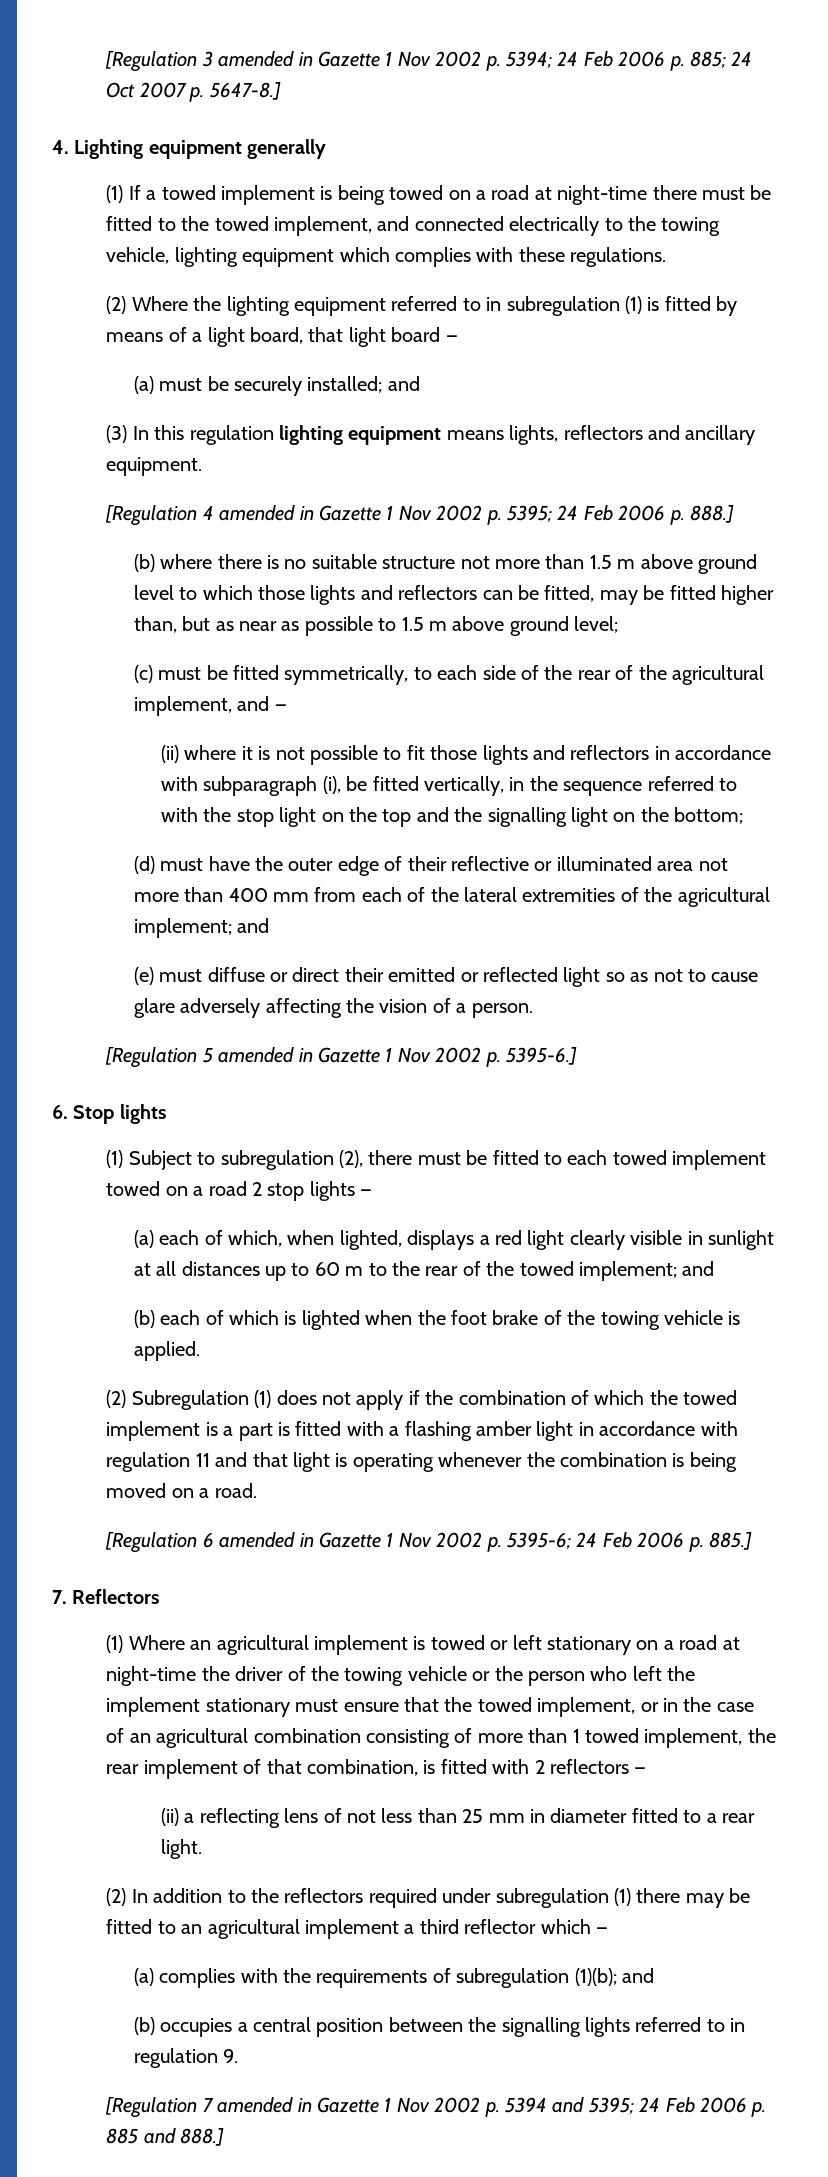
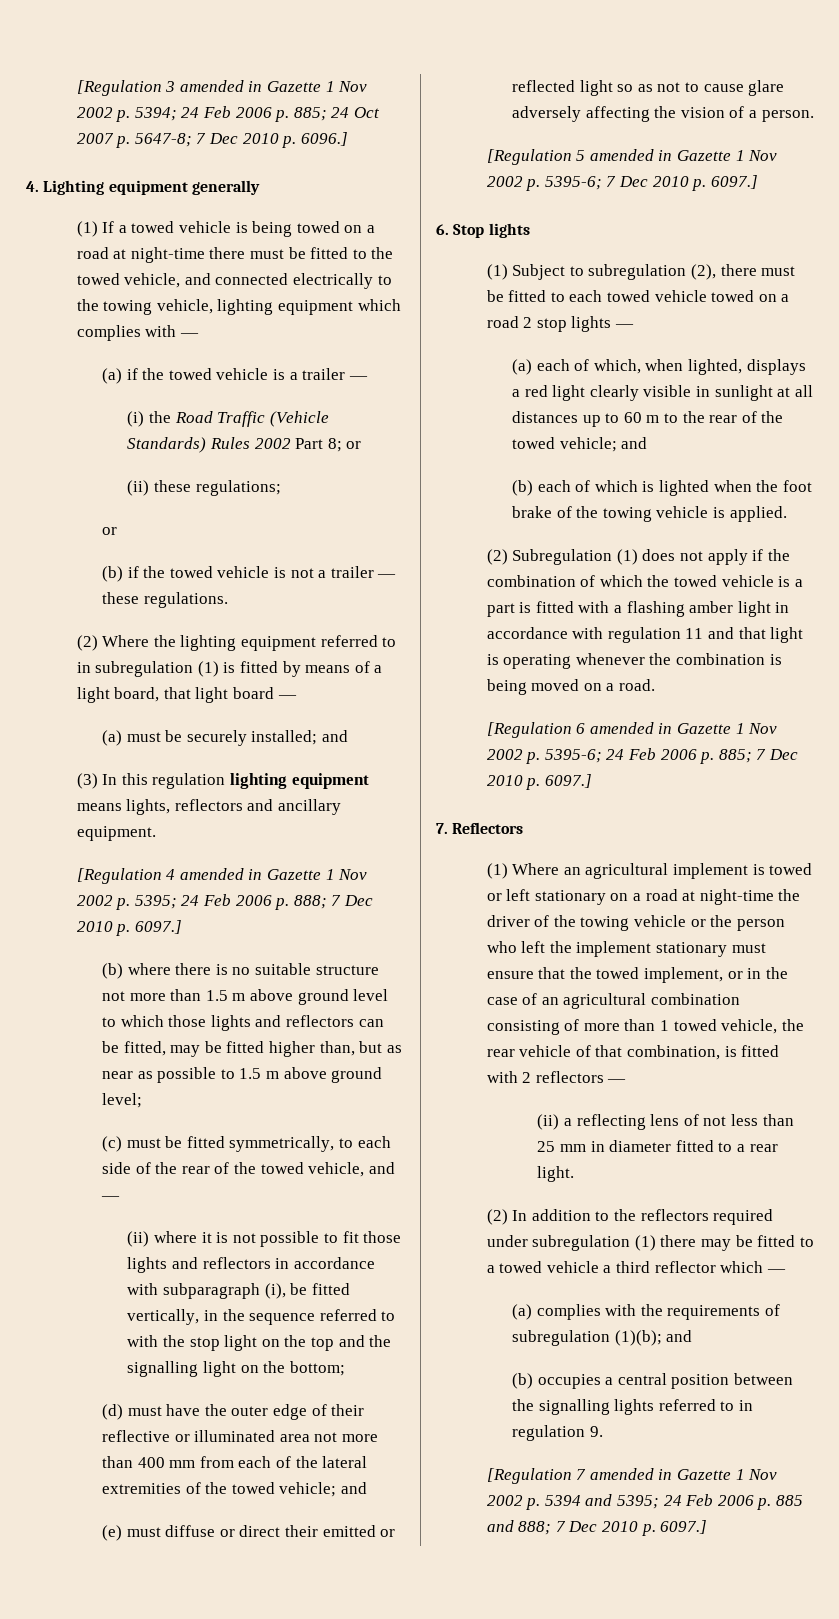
[209,82,281,100] 5647-8.] -> [134,132,348,148] 5647-8; 7 Dec 2010 p. 6096.]
[221,185,316,205] implement -> [179,221,232,233] vehicle
[274,216,373,236] implement, -> [124,273,181,288] vehicle,
(514, 254) none -> [179,333,199,337] [102,368,368,384] [127,411,329,427] [127,437,362,453] [127,480,281,496] [102,527,118,535] [102,566,397,582] — // (a) if the towed vehicle is a trailer — // (i) the Road Traffic (Vehicle Standards) Rules 2002 Part 8; or // (ii) these regulations; // or // (b) if the towed vehicle is not a trailer —
[690,505,735,523] 888.] -> [293,895,373,909] [76,920,182,936] 888; 7 Dec 2010 p. 6097.]
[671,665,764,685] [133,696,232,716] agricultural implement, -> [260,1162,365,1177] towed vehicle,
[677,887,770,907] [133,918,232,938] agricultural implement; -> [231,1482,337,1497] towed vehicle;
[506,1047,578,1065] 5395-6.] -> [544,175,758,191] 5395-6; 7 Dec 2010 p. 6097.]
[672,1150,767,1170] implement -> [654,290,707,302] vehicle
[578,1261,677,1281] implement; -> [559,437,617,452] vehicle;
[106,1421,201,1441] implement -> [721,575,774,587] vehicle
[709,1532,753,1550] 885.] -> [718,749,798,763] [486,774,592,790] 885; 7 Dec 2010 p. 6097.]
[644,1728,776,1748] [106,1759,238,1779] implement, the rear implement -> [721,1019,804,1034] [486,1045,572,1057] vehicle, the rear vehicle
[181,1919,400,1939] an agricultural implement -> [486,1261,599,1273] a towed vehicle
[180,2128,225,2146] 888.] -> [518,1520,708,1536] 888; 7 Dec 2010 p. 6097.]

